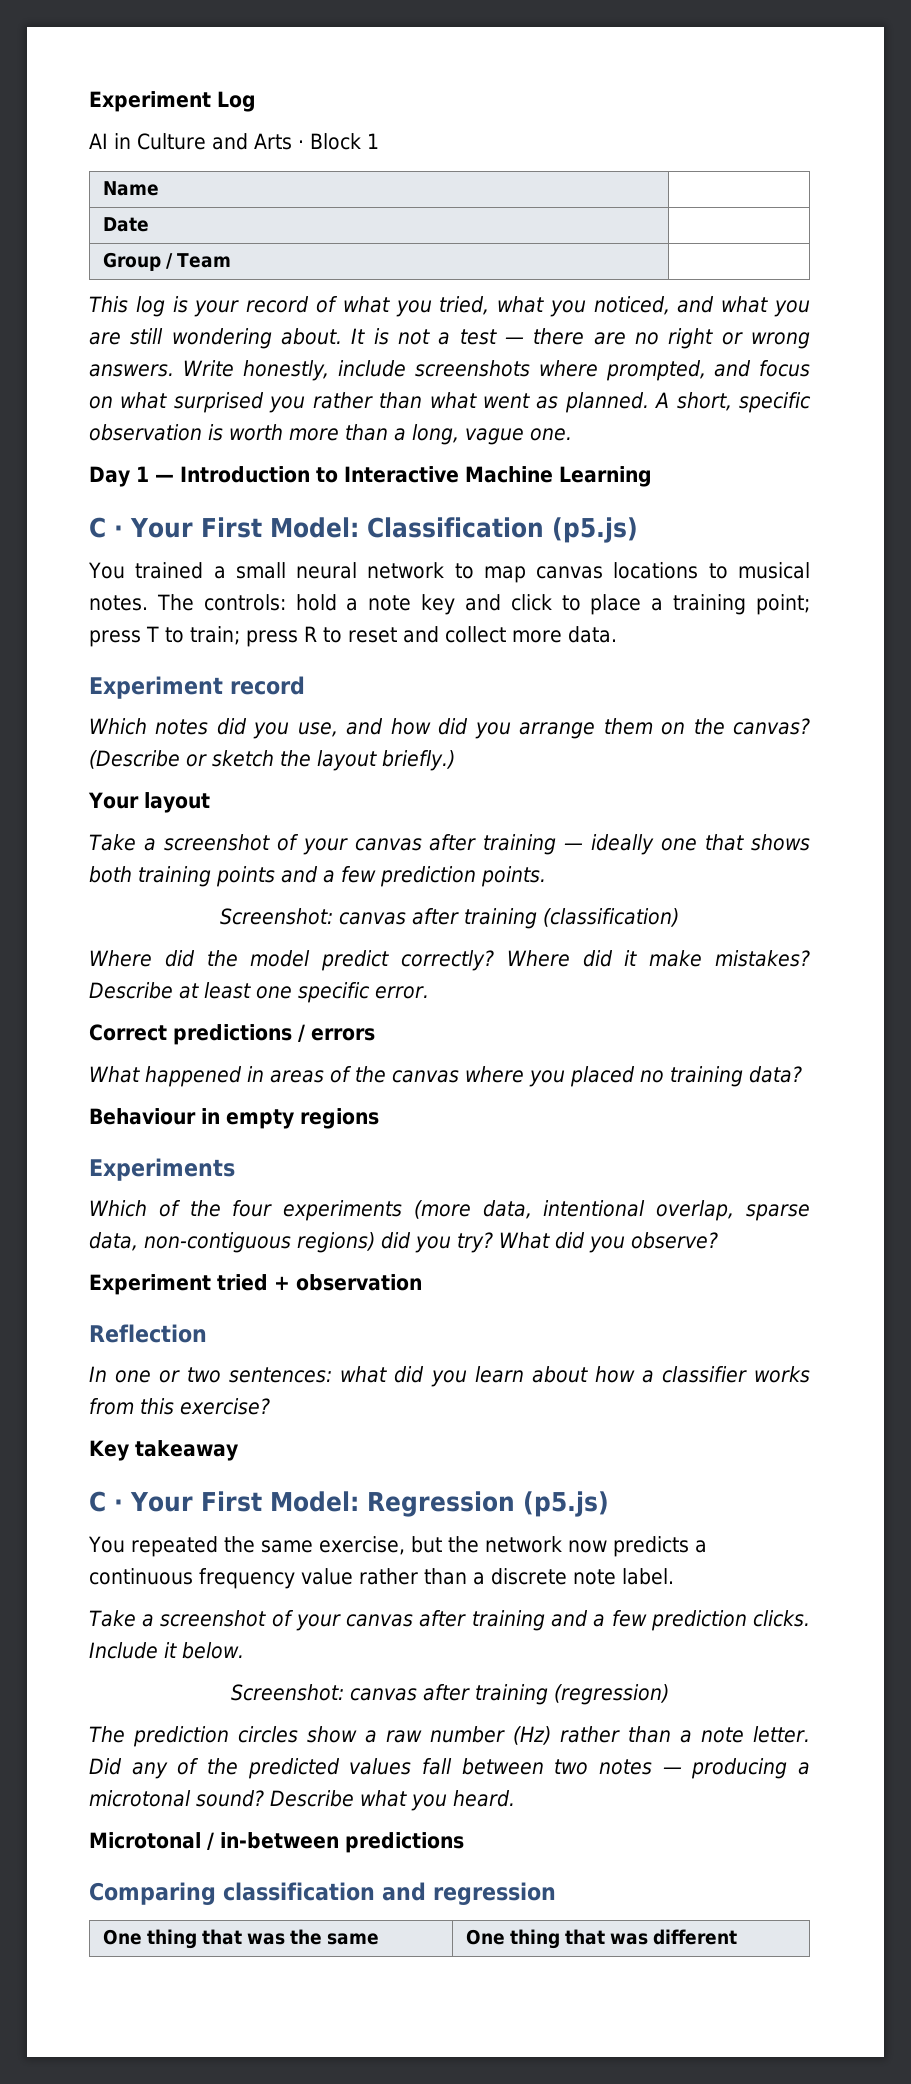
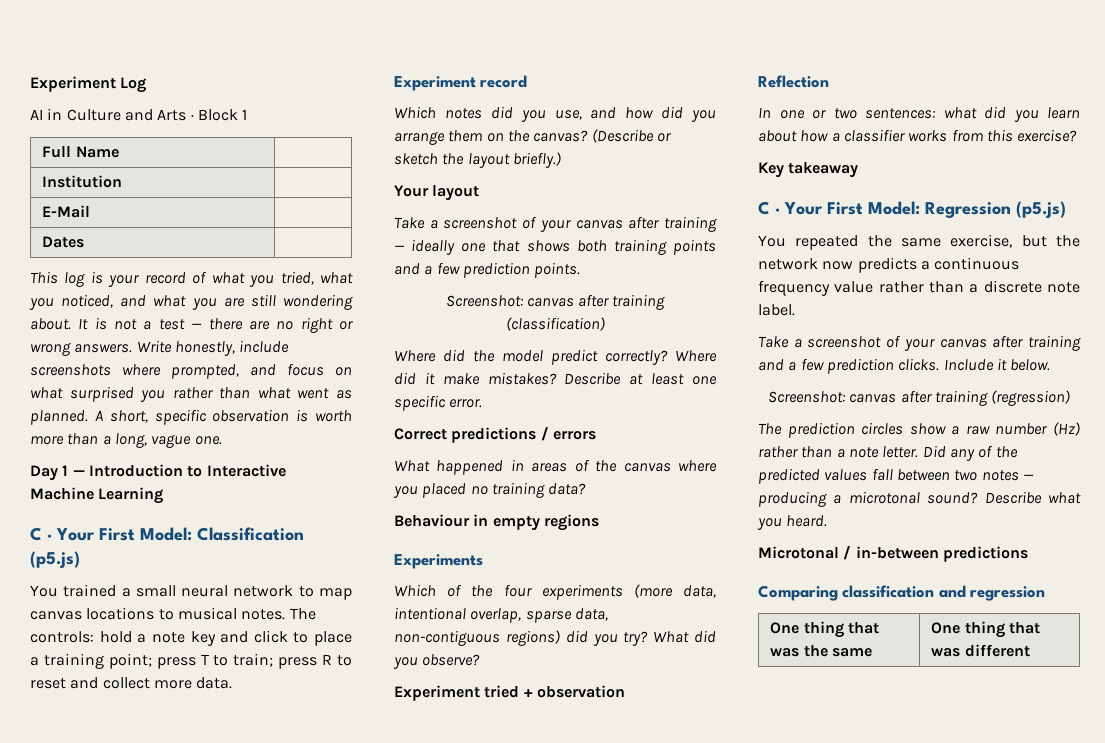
(379, 141) none -> [42,146,72,158] Full
[103,217,150,232] [103,252,232,271] Date | // Group / Team -> [42,175,123,188] [42,205,91,218] [42,236,85,248] Institution | // E-Mail | // Dates

